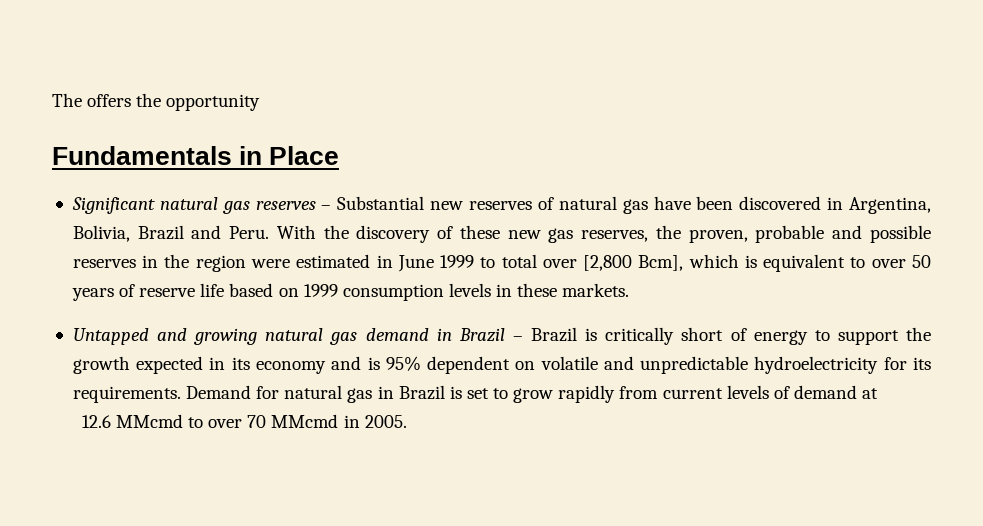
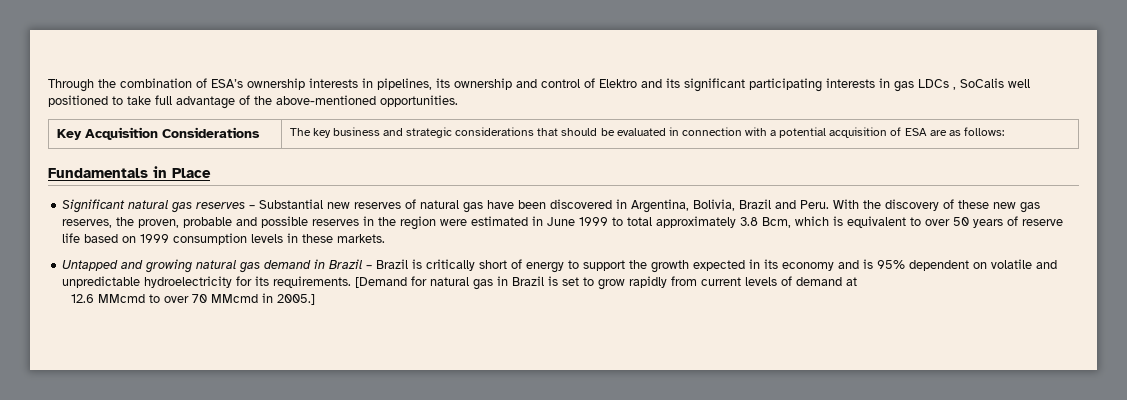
[52,93,261,111] The offers the opportunity -> [48,78,1030,92] [48,95,458,109] [56,127,260,140] [289,127,1004,138] Through the combination of ESA’s ownership interests in pipelines, its ownership and control of Elektro and its significant participating interests in gas LDCs , SoCalis well positioned to take full advantage of the above-mentioned opportunities. // Key Acquisition Considerations | The key business and strategic considerations that should be evaluated in connection with a potential acquisition of ESA are as follows:
[542,255,684,271] over [2,800 Bcm], -> [656,216,792,228] approximately 3.8 Bcm,
[186,385,252,399] Demand -> [355,277,408,288] [Demand
[364,415,407,428] 2005. -> [277,294,316,305] 2005.]

